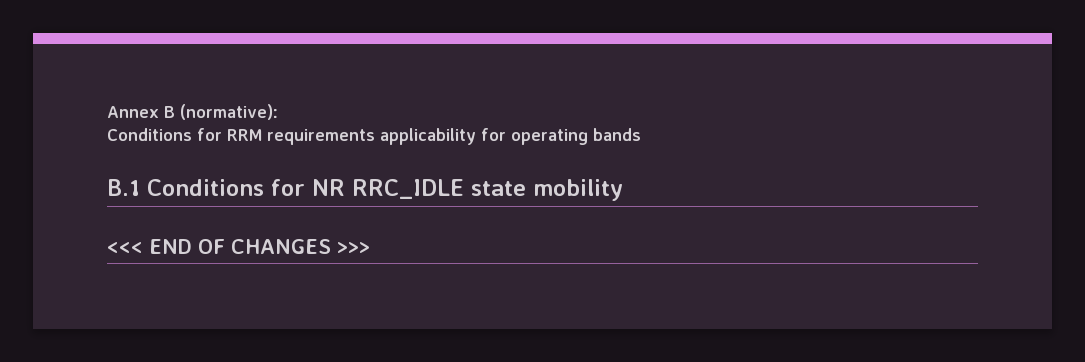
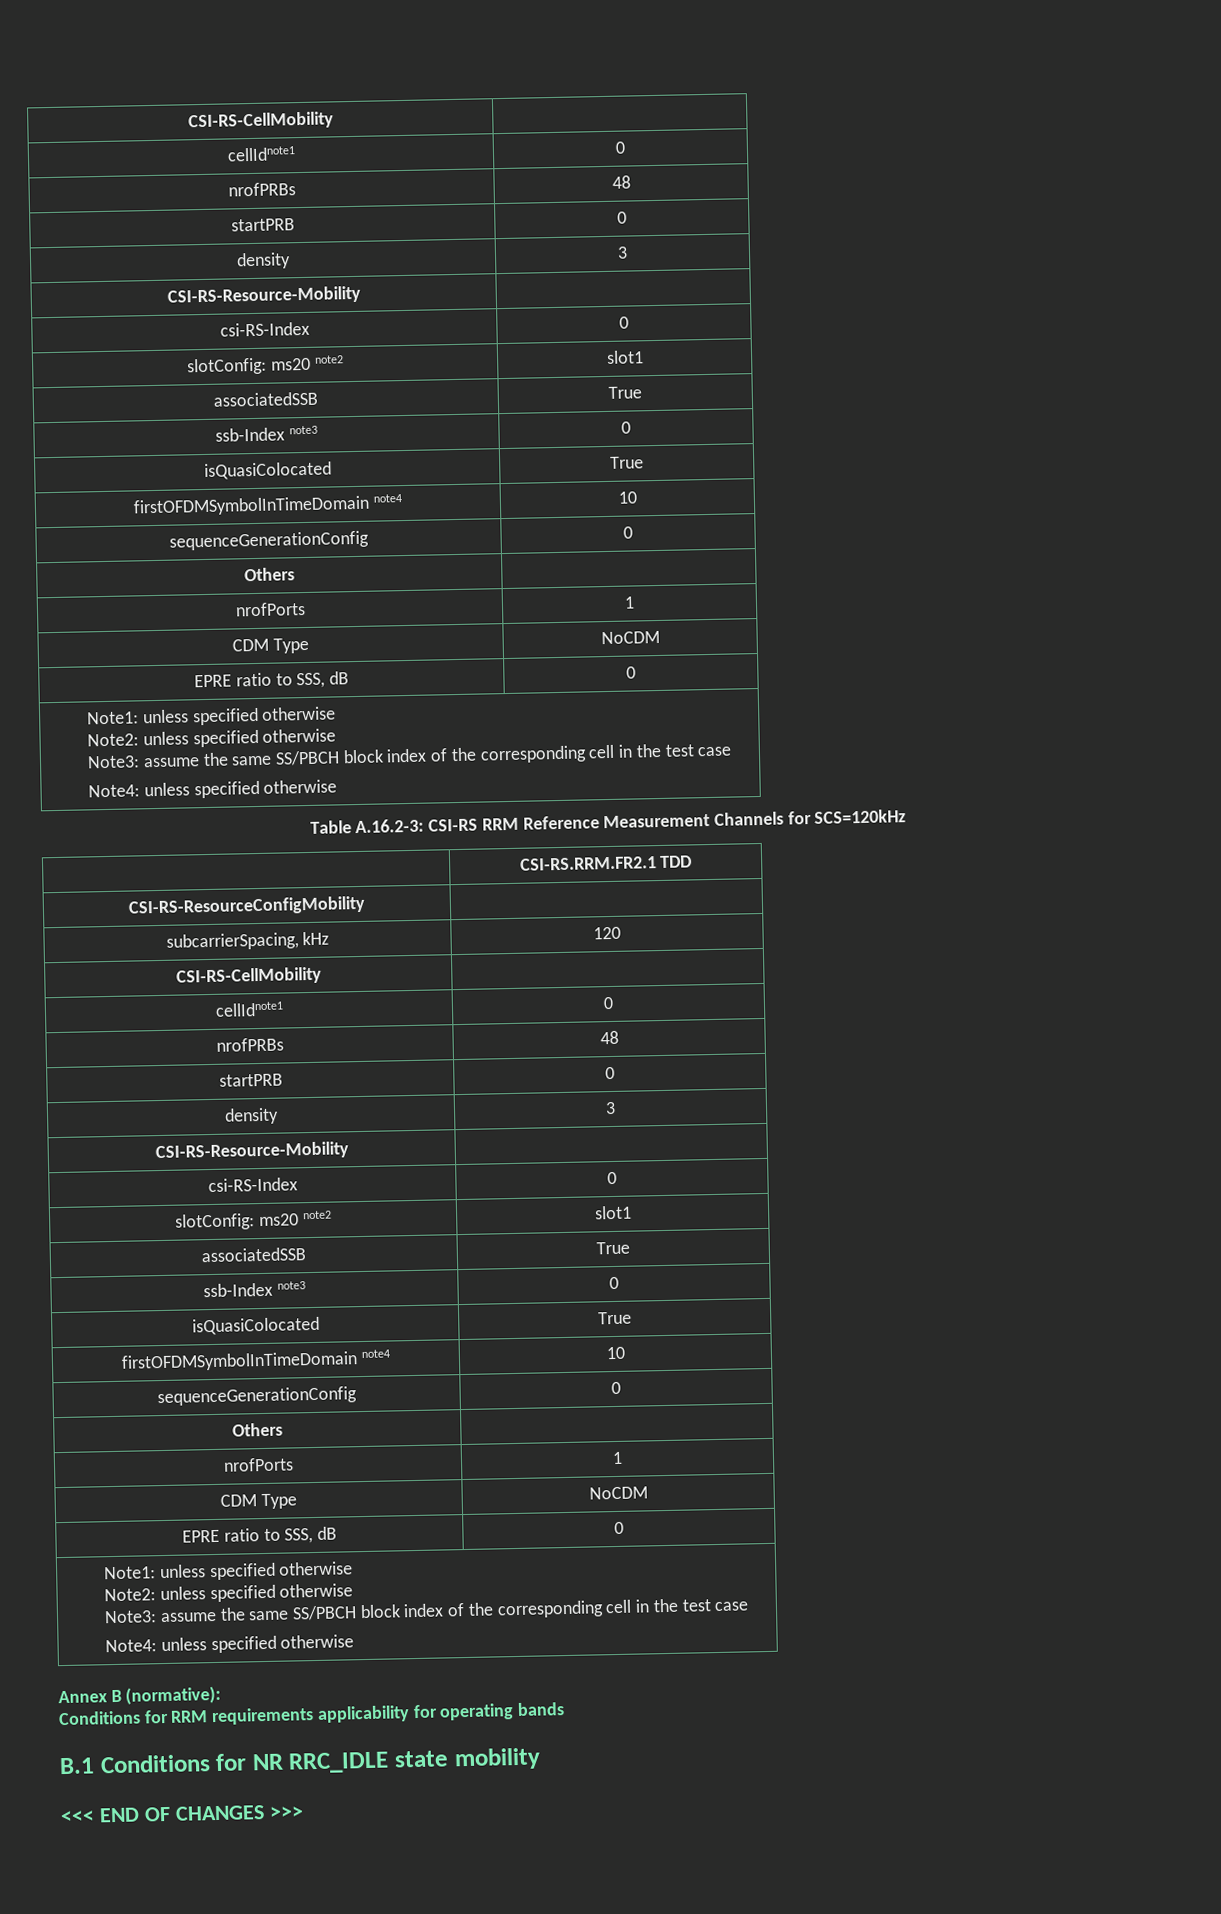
(107, 112) none -> [187,111,334,131] [226,146,296,162] [615,141,626,154] [227,182,296,197] [611,175,631,189] [230,218,295,232] [617,211,627,224] [236,252,291,270] [617,246,628,259] [166,285,361,306] [219,321,310,337] [619,316,629,329] [187,355,344,376] [605,350,644,364] [213,391,318,407] [608,386,642,399] [215,425,318,442] [621,421,631,434] [203,461,332,481] [610,456,644,469] [133,494,402,517] [617,491,637,504] [169,530,369,551] [623,526,633,539] [244,567,295,582] [234,602,306,617] [624,596,635,609] [232,637,309,654] [600,630,660,645] [194,671,349,689] [626,666,636,679] [87,706,337,726] [87,728,337,748] [87,743,733,769] [88,779,338,799] [309,809,907,834] [519,855,693,871] [128,895,366,917] [165,931,330,951] [593,926,621,940] [175,966,322,986] [214,1001,284,1017] [603,996,614,1010] [215,1037,284,1052] [599,1030,619,1045] [218,1073,283,1087] [605,1066,615,1080] [224,1107,279,1125] [605,1101,616,1115] [154,1141,349,1162] [207,1177,298,1193] [607,1171,617,1185] [175,1210,332,1231] [593,1205,632,1220] [201,1247,306,1263] [596,1241,630,1255] [203,1281,306,1298] [609,1276,619,1290] [191,1316,320,1336] [598,1311,632,1325] [121,1349,390,1372] [605,1346,625,1360] [157,1386,357,1407] [611,1381,621,1395] [232,1422,283,1437] [222,1457,294,1472] [612,1451,623,1465] [220,1493,297,1510] [588,1486,648,1500] [182,1526,337,1544] [614,1521,624,1535] [104,1561,354,1581] [104,1583,354,1603] [104,1598,750,1624] [105,1634,355,1654] CSI-RS-CellMobility | // cellIdnote1 | 0 // nrofPRBs | 48 // startPRB | 0 // density | 3 // CSI-RS-Resource-Mobility | // csi-RS-Index | 0 // slotConfig: ms20 note2 | slot1 // associatedSSB | True // ssb-Index note3 | 0 // isQuasiColocated | True // firstOFDMSymbolInTimeDomain note4 | 10 // sequenceGenerationConfig | 0 // Others | // nrofPorts | 1 // CDM Type | NoCDM // EPRE ratio to SSS, dB | 0 // Note1: unless specified otherwise // Note2: unless specified otherwise // Note3: assume the same SS/PBCH block index of the corresponding cell in the test case // Note4: unless specified otherwise // Table A.16.2-3: CSI-RS RRM Reference Measurement Channels for SCS=120kHz // | CSI-RS.RRM.FR2.1 TDD // CSI-RS-ResourceConfigMobility | // subcarrierSpacing, kHz | 120 // CSI-RS-CellMobility | // cellIdnote1 | 0 // nrofPRBs | 48 // startPRB | 0 // density | 3 // CSI-RS-Resource-Mobility | // csi-RS-Index | 0 // slotConfig: ms20 note2 | slot1 // associatedSSB | True // ssb-Index note3 | 0 // isQuasiColocated | True // firstOFDMSymbolInTimeDomain note4 | 10 // sequenceGenerationConfig | 0 // Others | // nrofPorts | 1 // CDM Type | NoCDM // EPRE ratio to SSS, dB | 0 // Note1: unless specified otherwise // Note2: unless specified otherwise // Note3: assume the same SS/PBCH block index of the corresponding cell in the test case // Note4: unless specified otherwise //

